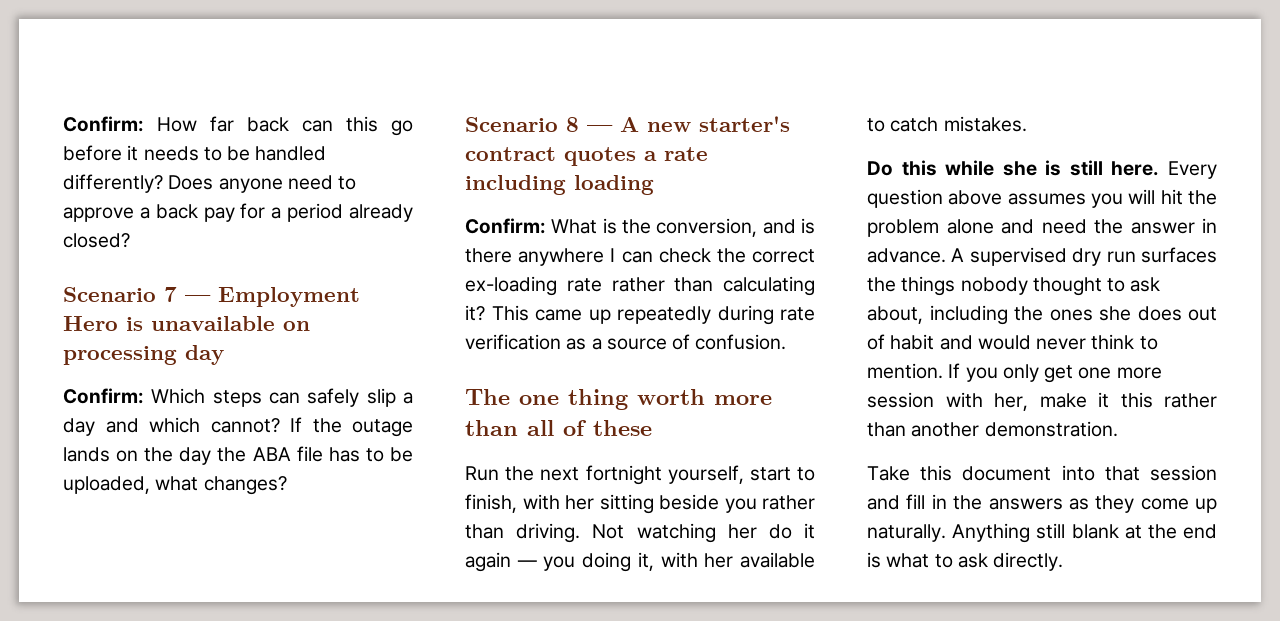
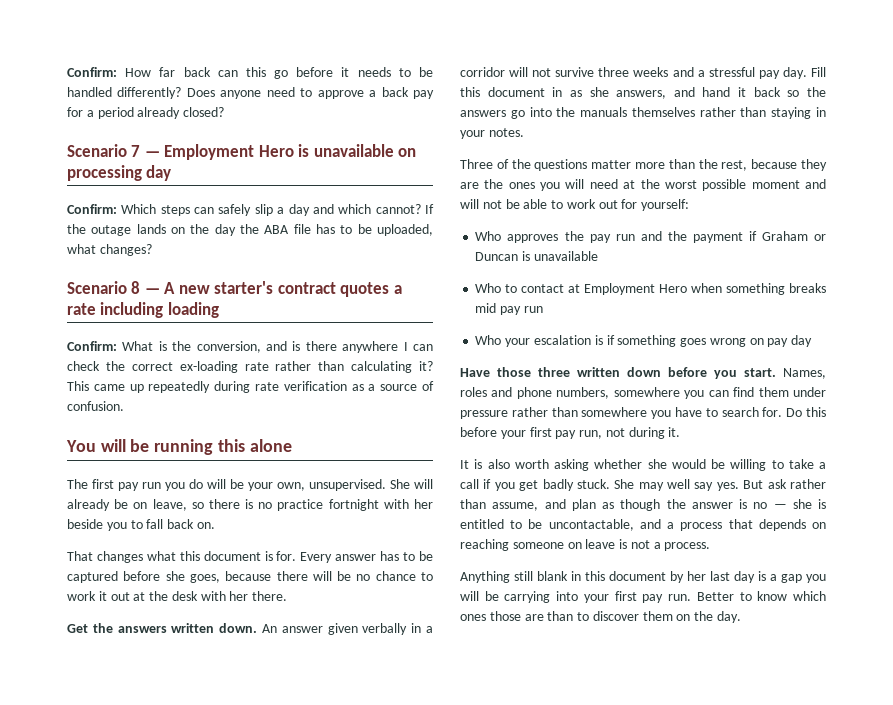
[465,389,772,410] [465,420,652,436] [465,465,815,485] [465,494,815,514] [465,523,815,543] [465,552,815,572] [867,116,1027,132] [867,160,1217,179] [867,189,1217,208] [867,218,1217,237] [867,247,1217,266] [867,276,1161,296] [867,305,1217,325] [867,334,1158,350] [867,363,1162,383] [867,392,1217,411] [867,421,1118,437] [867,465,1217,481] [867,494,1217,513] [867,523,1217,543] [867,552,1064,571] The one thing worth more than all of these // Run the next fortnight yourself, start to finish, with her sitting beside you rather than driving. Not watching her do it again — you doing it, with her available to catch mistakes. // Do this while she is still here. Every question above assumes you will hit the problem alone and need the answer in advance. A supervised dry run surfaces the things nobody thought to ask about, including the ones she does out of habit and would never think to mention. If you only get one more session with her, make it this rather than another demonstration. // Take this document into that session and fill in the answers as they come up naturally. Anything still blank at the end is what to ask directly. -> [66,439,292,455] [67,479,433,491] [67,499,433,511] [67,519,215,531] [67,551,433,563] [67,571,434,583] [67,591,288,601] [67,623,434,635] [460,67,826,79] [460,87,826,99] [460,107,826,119] [460,128,524,139] [460,159,827,171] [460,179,826,191] [460,199,690,211] [475,231,826,243] [475,251,598,261] [475,283,826,295] [475,303,543,315] [475,335,813,347] [460,367,826,379] [460,387,826,399] [460,407,826,419] [460,427,681,439] [460,459,826,471] [460,479,826,491] [460,499,826,511] [460,519,826,531] [460,539,711,551] [460,571,826,583] [460,591,826,603] [460,611,742,623] You will be running this alone // The first pay run you do will be your own, unsupervised. She will already be on leave, so there is no practice fortnight with her beside you to fall back on. // That changes what this document is for. Every answer has to be captured before she goes, because there will be no chance to work it out at the desk with her there. // Get the answers written down. An answer given verbally in a corridor will not survive three weeks and a stressful pay day. Fill this document in as she answers, and hand it back so the answers go into the manuals themselves rather than staying in your notes. // Three of the questions matter more than the rest, because they are the ones you will need at the worst possible moment and will not be able to work out for yourself: // Who approves the pay run and the payment if Graham or Duncan is unavailable // Who to contact at Employment Hero when something breaks mid pay run // Who your escalation is if something goes wrong on pay day // Have those three written down before you start. Names, roles and phone numbers, somewhere you can find them under pressure rather than somewhere you have to search for. Do this before your first pay run, not during it. // It is also worth asking whether she would be willing to take a call if you get badly stuck. She may well say yes. But ask rather than assume, and plan as though the answer is no — she is entitled to be uncontactable, and a process that depends on reaching someone on leave is not a process. // Anything still blank in this document by her last day is a gap you will be carrying into your first pay run. Better to know which ones those are than to discover them on the day.

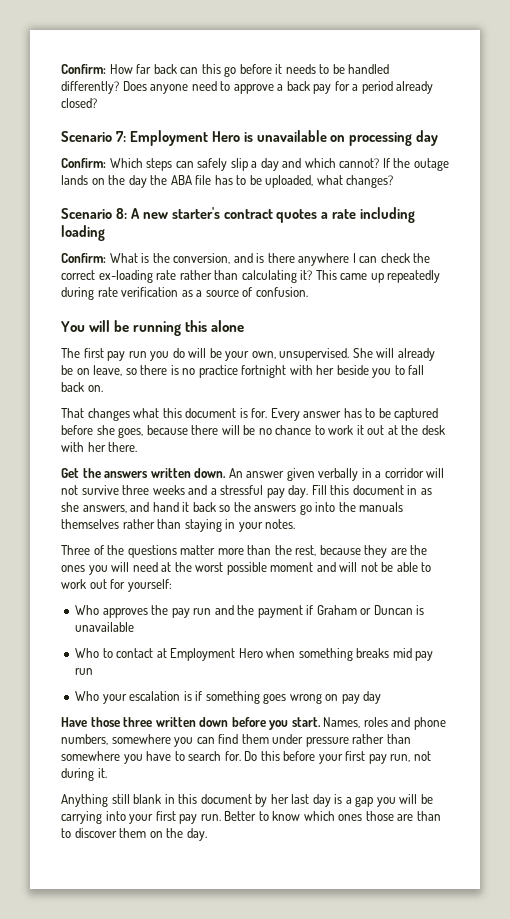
[131,145,160,157] 7 — -> [115,131,126,142] 7:
[131,281,160,294] 8 — -> [115,208,127,219] 8:
[460,459,826,471] [460,479,826,491] [460,499,826,511] [460,519,826,531] [460,539,711,551] // It is also worth asking whether she would be willing to take a call if you get badly stuck. She may well say yes. But ask rather than assume, and plan as though the answer is no — she is entitled to be uncontactable, and a process that depends on reaching someone on leave is not a process. -> (107, 773) none

